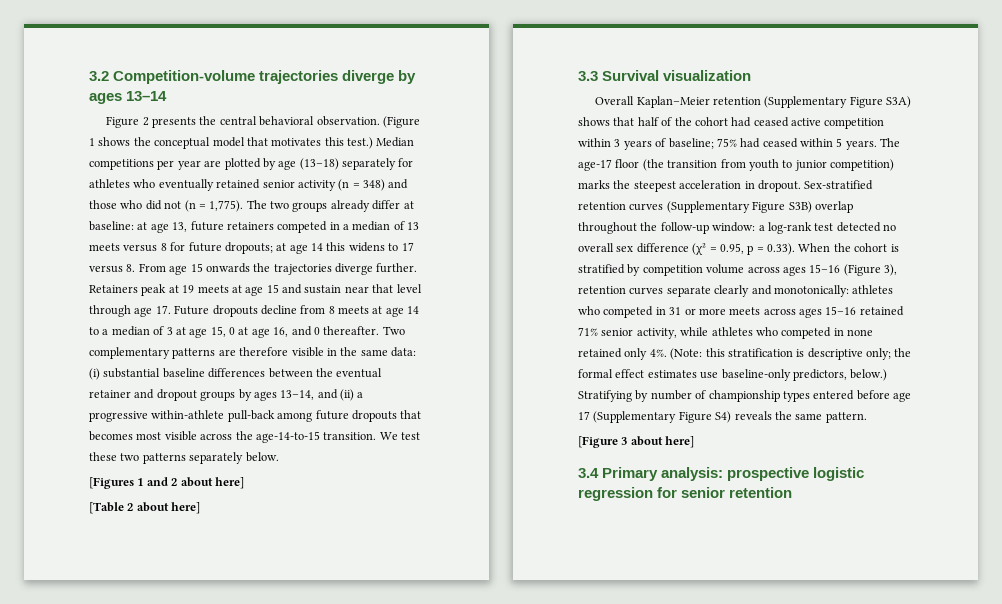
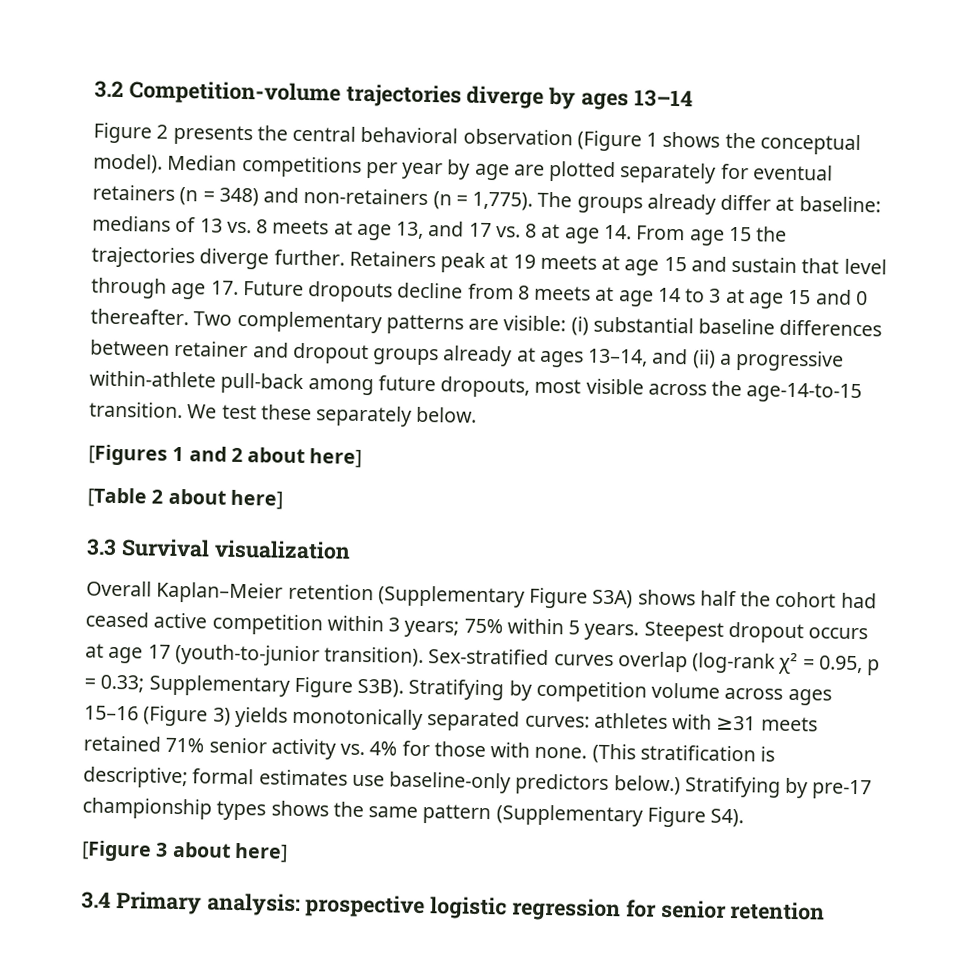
[316,116,380,126] observation. -> [462,128,573,146] observation
[212,137,415,149] [89,158,414,170] [89,179,409,191] [89,200,182,210] model that motivates this test.) Median competitions per year are plotted by age (13–18) separately for athletes who eventually retained senior activity (n = 348) and those who did not -> [93,153,833,184] [92,184,429,207] model). Median competitions per year by age are plotted separately for eventual retainers (n = 348) and non-retainers
[270,201,289,209] two -> (573, 199) none
[137,221,420,233] [89,242,414,254] [89,264,136,273] at age 13, future retainers competed in a median of 13 meets versus 8 for future dropouts; at age 14 this widens to 17 versus 8. -> [92,215,632,244] medians of 13 vs. 8 meets at age 13, and 17 vs. 8 at age 14.
[205,263,250,273] onwards -> (752, 234) none
[344,286,369,293] near -> (798, 265) none
[102,326,289,338] a median of 3 at age 15, 0 at age 16, -> [709,288,812,309] 3 at age 15
[239,347,416,357] therefore visible in the same data: -> [503,315,567,332] visible:
[315,368,383,378] the eventual -> (170, 347) none
[238,389,252,401] by -> [442,345,536,367] already at
[351,410,422,422] [89,431,133,441] dropouts that becomes -> [440,376,531,398] dropouts,
[120,453,186,464] two patterns -> (312, 412) none
[613,117,673,126] that half of -> [699,590,737,607] half
[623,138,901,150] [578,159,894,171] [578,180,874,192] [578,201,853,213] [578,222,896,234] [578,243,899,256] [578,264,625,274] years of baseline; 75% had ceased within 5 years. The age-17 floor (the transition from youth to junior competition) marks the steepest acceleration in dropout. Sex-stratified retention curves (Supplementary Figure S3B) overlap throughout the follow-up window: a log-rank test detected no overall sex difference (χ² = 0.95, p = 0.33). When the cohort is stratified -> [404,618,869,644] [85,643,881,676] [84,674,505,701] years; 75% within 5 years. Steepest dropout occurs at age 17 (youth-to-junior transition). Sex-stratified curves overlap (log-rank χ² = 0.95, p = 0.33; Supplementary Figure S3B). Stratifying
[884,264,897,276] [578,285,894,297] [578,306,904,318] [578,327,873,339] [578,348,912,360] [578,369,645,378] 3), retention curves separate clearly and monotonically: athletes who competed in 31 or more meets across ages 15–16 retained 71% senior activity, while athletes who competed in none retained only 4%. (Note: this stratification is descriptive only; the formal effect -> [212,706,818,732] [83,735,776,764] [83,766,255,789] 3) yields monotonically separated curves: athletes with ≥31 meets retained 71% senior activity vs. 4% for those with none. (This stratification is descriptive; formal
[792,369,847,381] predictors, -> [515,773,610,796] predictors
[650,390,911,402] [578,411,867,423] number of championship types entered before age 17 (Supplementary Figure S4) reveals the same pattern. -> [812,779,873,800] [82,797,745,828] pre-17 championship types shows the same pattern (Supplementary Figure S4).

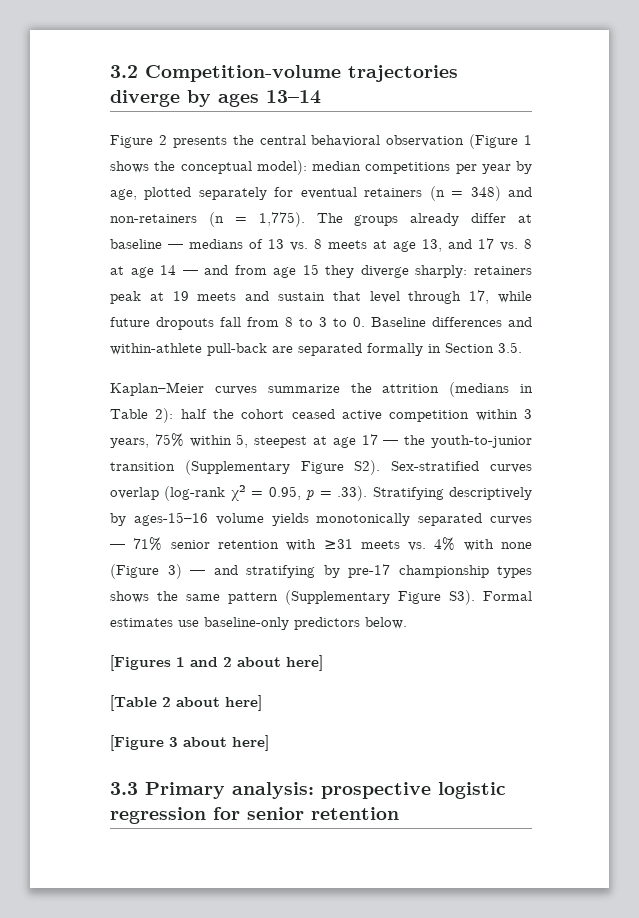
[93,153,238,174] model). Median -> [256,160,361,175] model): median
[474,163,545,181] age are -> [110,189,137,200] age,
[798,196,881,213] baseline: -> [110,239,183,249] baseline —
[603,224,788,246] [91,246,436,270] 14. From age 15 the trajectories diverge further. Retainers -> [160,264,532,278] 14 — and from age 15 they diverge sharply: retainers
[601,255,687,276] at age 15 -> (237, 296) none
[171,280,868,309] [90,308,883,337] [90,339,845,372] [89,370,863,404] [89,401,413,427] age 17. Future dropouts decline from 8 meets at age 14 to 3 at age 15 and 0 thereafter. Two complementary patterns are visible: (i) substantial baseline differences between retainer and dropout groups already at ages 13–14, and (ii) a progressive within-athlete pull-back among future dropouts, most visible across the age-14-to-15 transition. We test these separately -> [469,290,532,304] [110,317,532,330] [110,342,522,356] [110,382,533,397] [110,408,532,423] [110,433,532,448] [110,460,532,475] [110,485,533,501] [110,512,532,526] [110,537,532,551] [110,564,532,579] [110,590,532,605] [110,617,360,630] 17, while future dropouts fall from 8 to 3 to 0. Baseline differences and within-athlete pull-back are separated formally in Section 3.5. // Kaplan–Meier curves summarize the attrition (medians in Table 2): half the cohort ceased active competition within 3 years, 75% within 5, steepest at age 17 — the youth-to-junior transition (Supplementary Figure S2). Sex-stratified curves overlap (log-rank χ² = 0.95, p = .33). Stratifying descriptively by ages-15–16 volume yields monotonically separated curves — 71% senior retention with ≥31 meets vs. 4% with none (Figure 3) — and stratifying by pre-17 championship types shows the same pattern (Supplementary Figure S3). Formal estimates use baseline-only predictors
[86,538,351,560] [86,580,877,609] [85,611,869,644] [85,643,881,676] [84,674,832,706] [84,705,818,732] [83,735,776,764] [83,766,873,800] [82,797,745,828] // 3.3 Survival visualization // Overall Kaplan–Meier retention (Supplementary Figure S3A) shows half the cohort had ceased active competition within 3 years; 75% within 5 years. Steepest dropout occurs at age 17 (youth-to-junior transition). Sex-stratified curves overlap (log-rank χ² = 0.95, p = 0.33; Supplementary Figure S3B). Stratifying by competition volume across ages 15–16 (Figure 3) yields monotonically separated curves: athletes with ≥31 meets retained 71% senior activity vs. 4% for those with none. (This stratification is descriptive; formal estimates use baseline-only predictors below.) Stratifying by pre-17 championship types shows the same pattern (Supplementary Figure S4). -> (262, 703) none
[81,891,111,909] 3.4 -> [110,782,138,795] 3.3

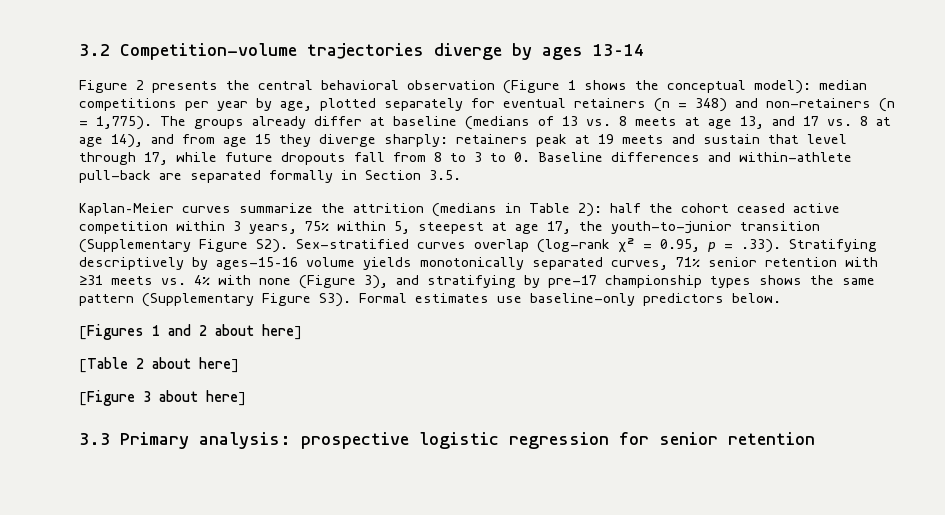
[168,239,243,249] — medians -> [465,116,530,130] (medians
[160,265,198,275] 14 — -> [111,134,143,148] 14),
[361,434,399,445] 17 — -> [547,221,571,234] 17,
[490,516,532,525] [110,544,125,549] curves — -> [611,260,668,270] curves,
[167,564,205,579] 3) — -> [364,275,388,289] 3),

